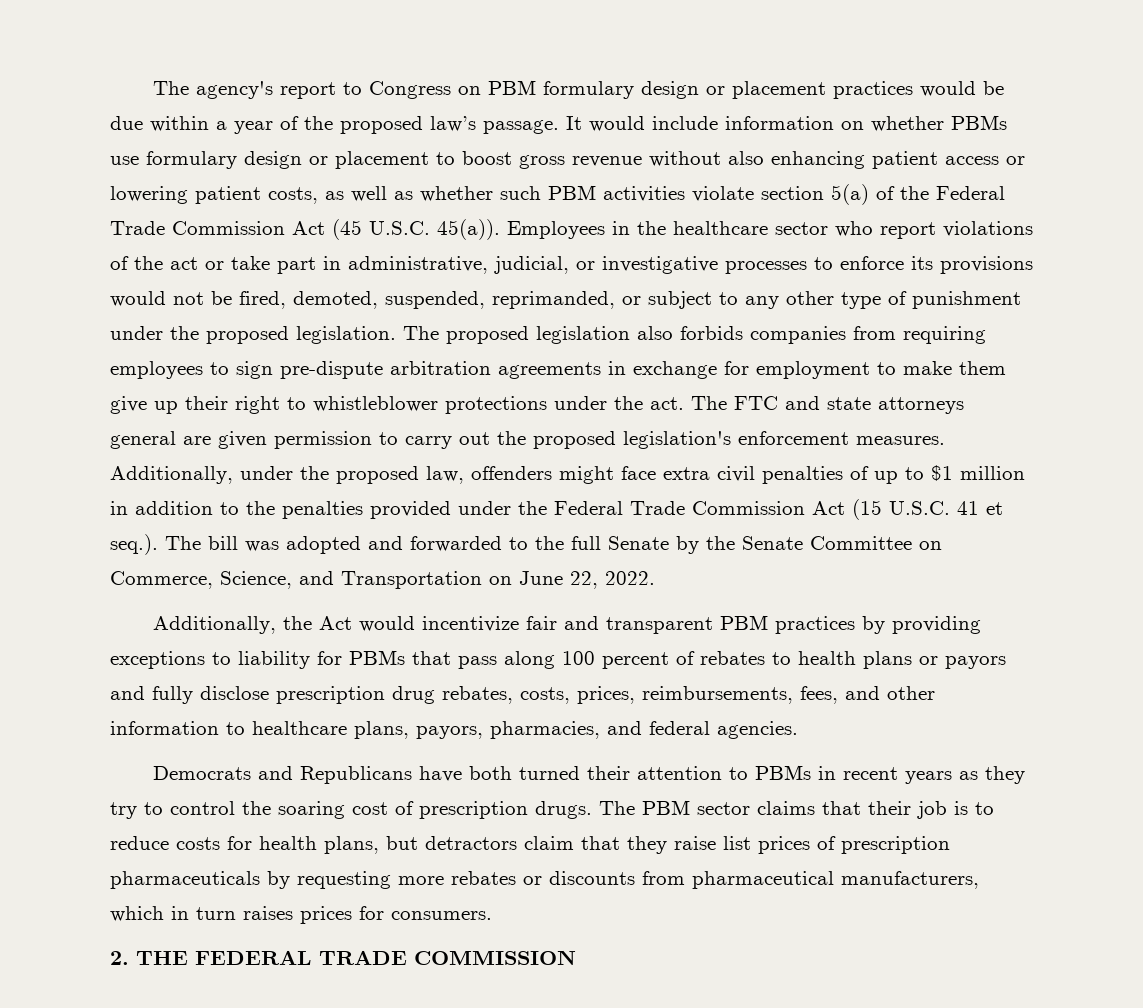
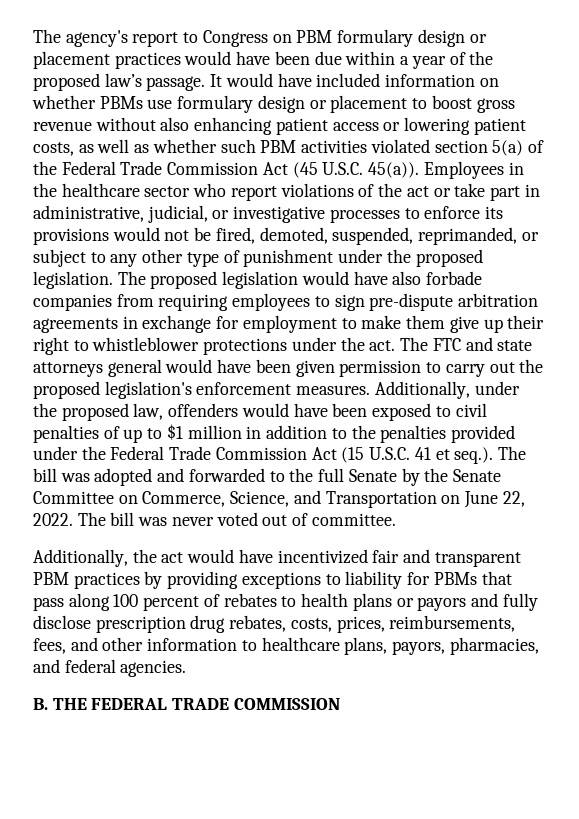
[983,81,1005,95] be -> [236,51,310,65] have been
[652,116,718,130] include -> [277,73,381,87] have included
[692,186,754,202] violate -> [370,139,430,153] violated
[637,326,743,340] also forbids -> [301,271,483,285] would have also forbade
[183,436,211,445] are -> [165,359,291,373] would have been
[559,466,710,484] might face extra -> [241,403,451,421] would have been exposed to
[153,616,520,634] // Additionally, the Act would incentivize -> [77,512,396,526] [33,549,368,567] The bill was never voted out of committee. // Additionally, the act would have incentivized
[153,765,1026,784] [110,800,994,819] [110,836,950,854] [110,871,979,889] [110,906,492,924] [110,951,129,965] Democrats and Republicans have both turned their attention to PBMs in recent years as they try to control the soaring cost of prescription drugs. The PBM sector claims that their job is to reduce costs for health plans, but detractors claim that they raise list prices of prescription pharmaceuticals by requesting more rebates or discounts from pharmaceutical manufacturers, which in turn raises prices for consumers. // 2. -> [33,698,48,710] B.

